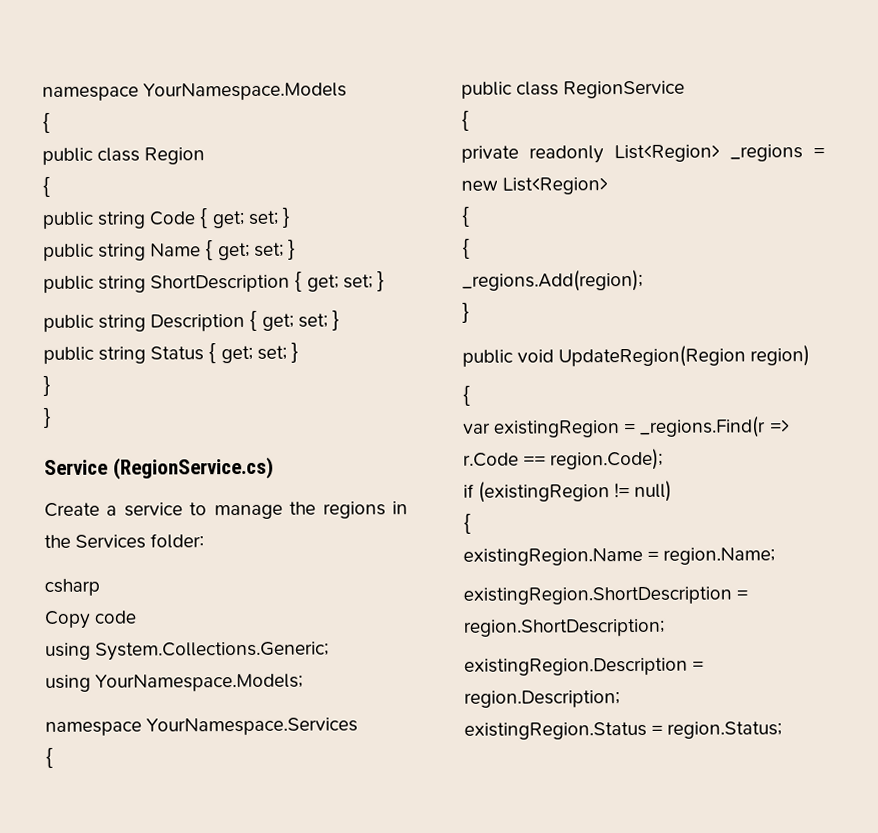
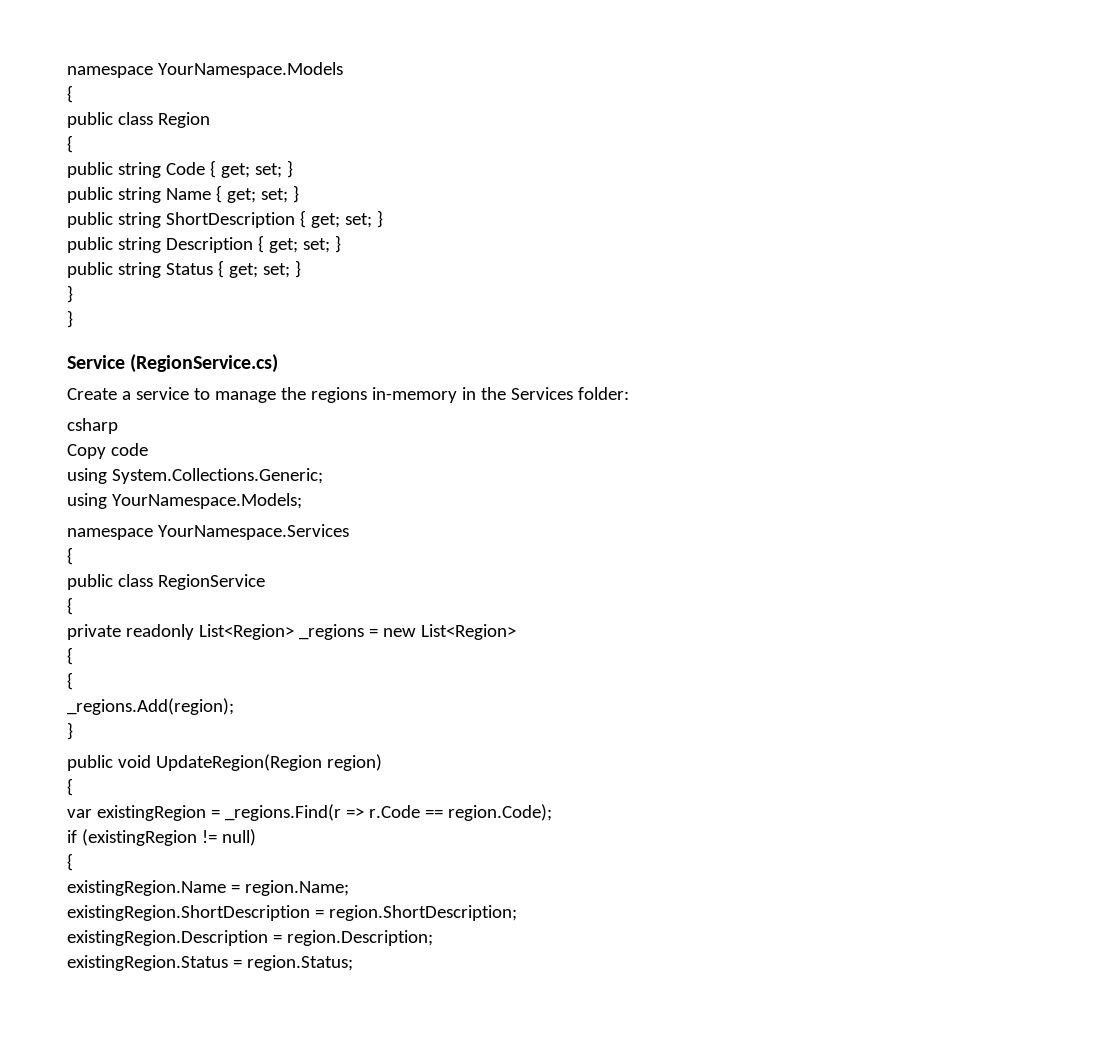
(386, 510) none -> [371,387,457,403] in-memory

